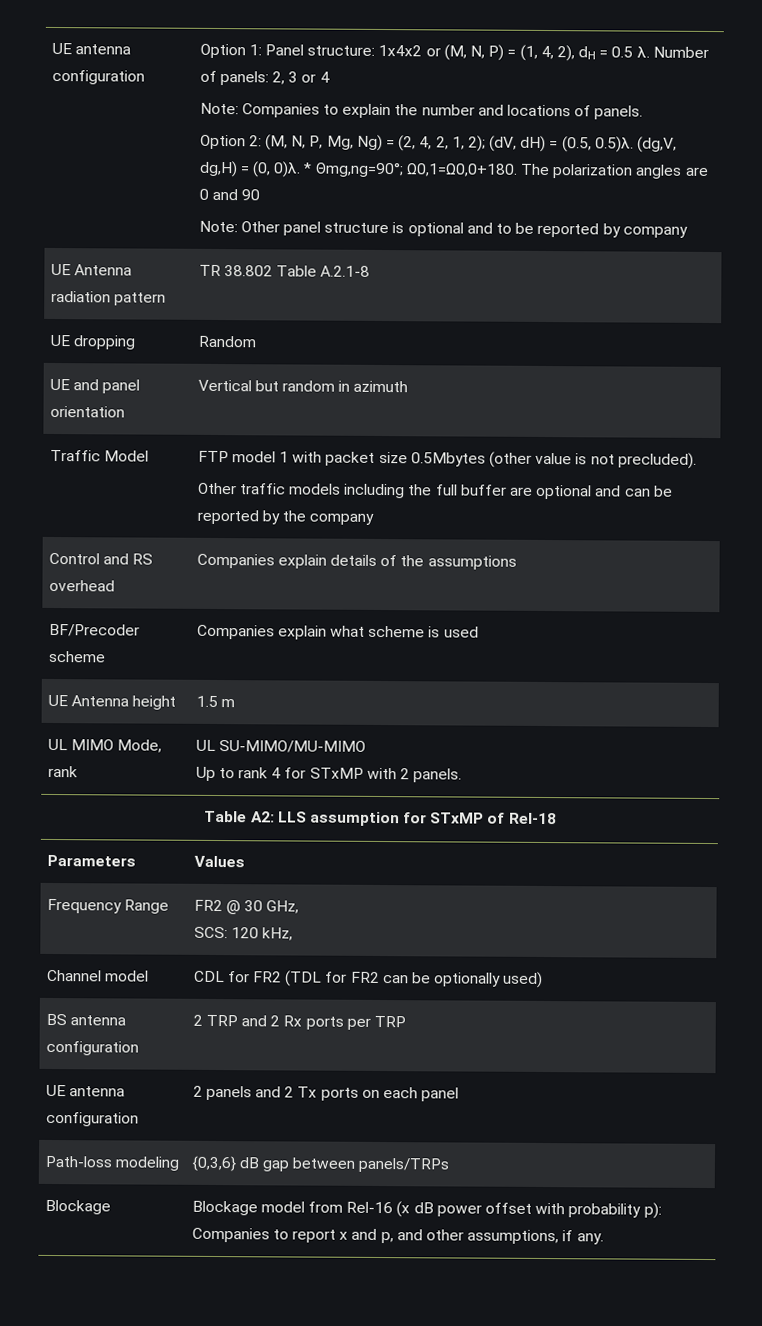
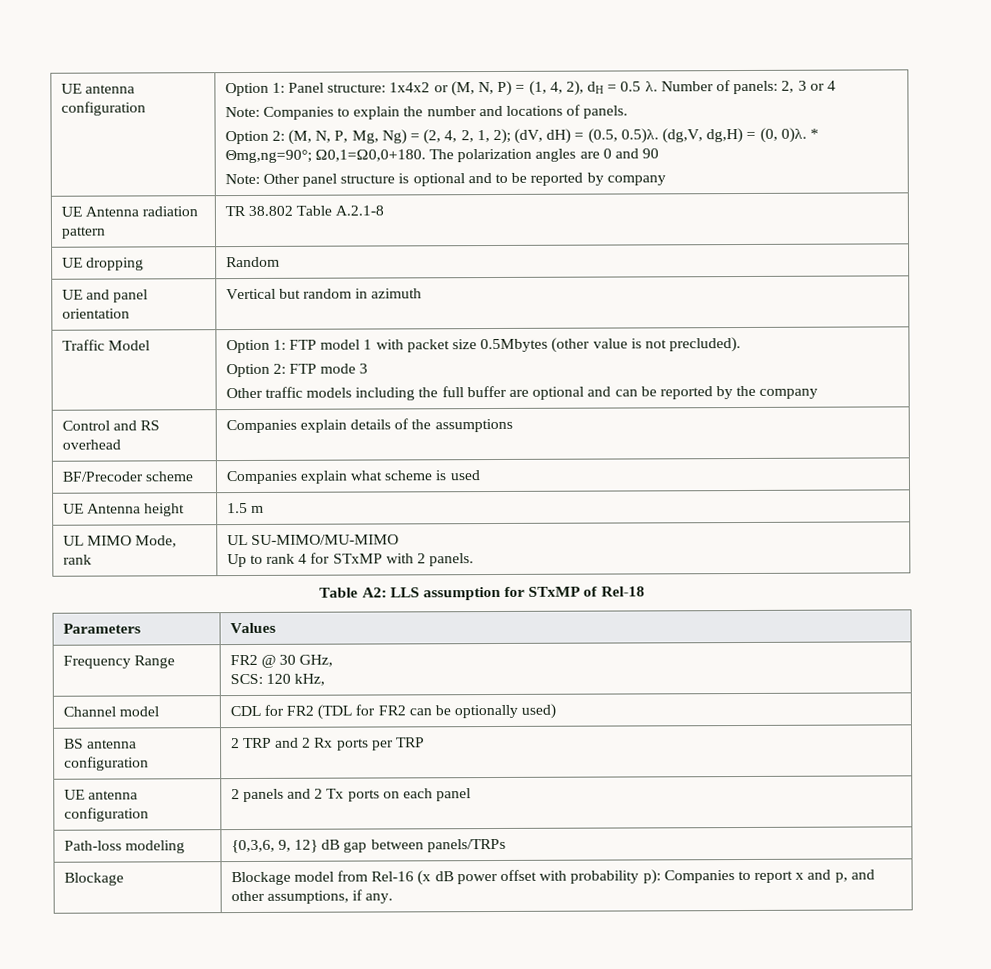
(149, 456) none -> [225,339,286,354] Option 1:
(697, 460) none -> [225,363,369,378] // Option 2: FTP mode 3
[191,1155,236,1172] {0,3,6} -> [230,839,319,854] {0,3,6, 9, 12}

